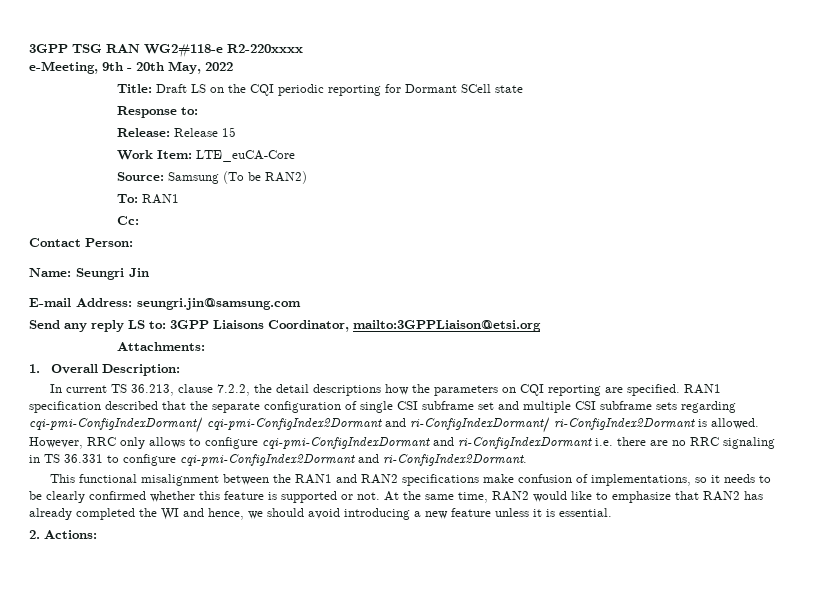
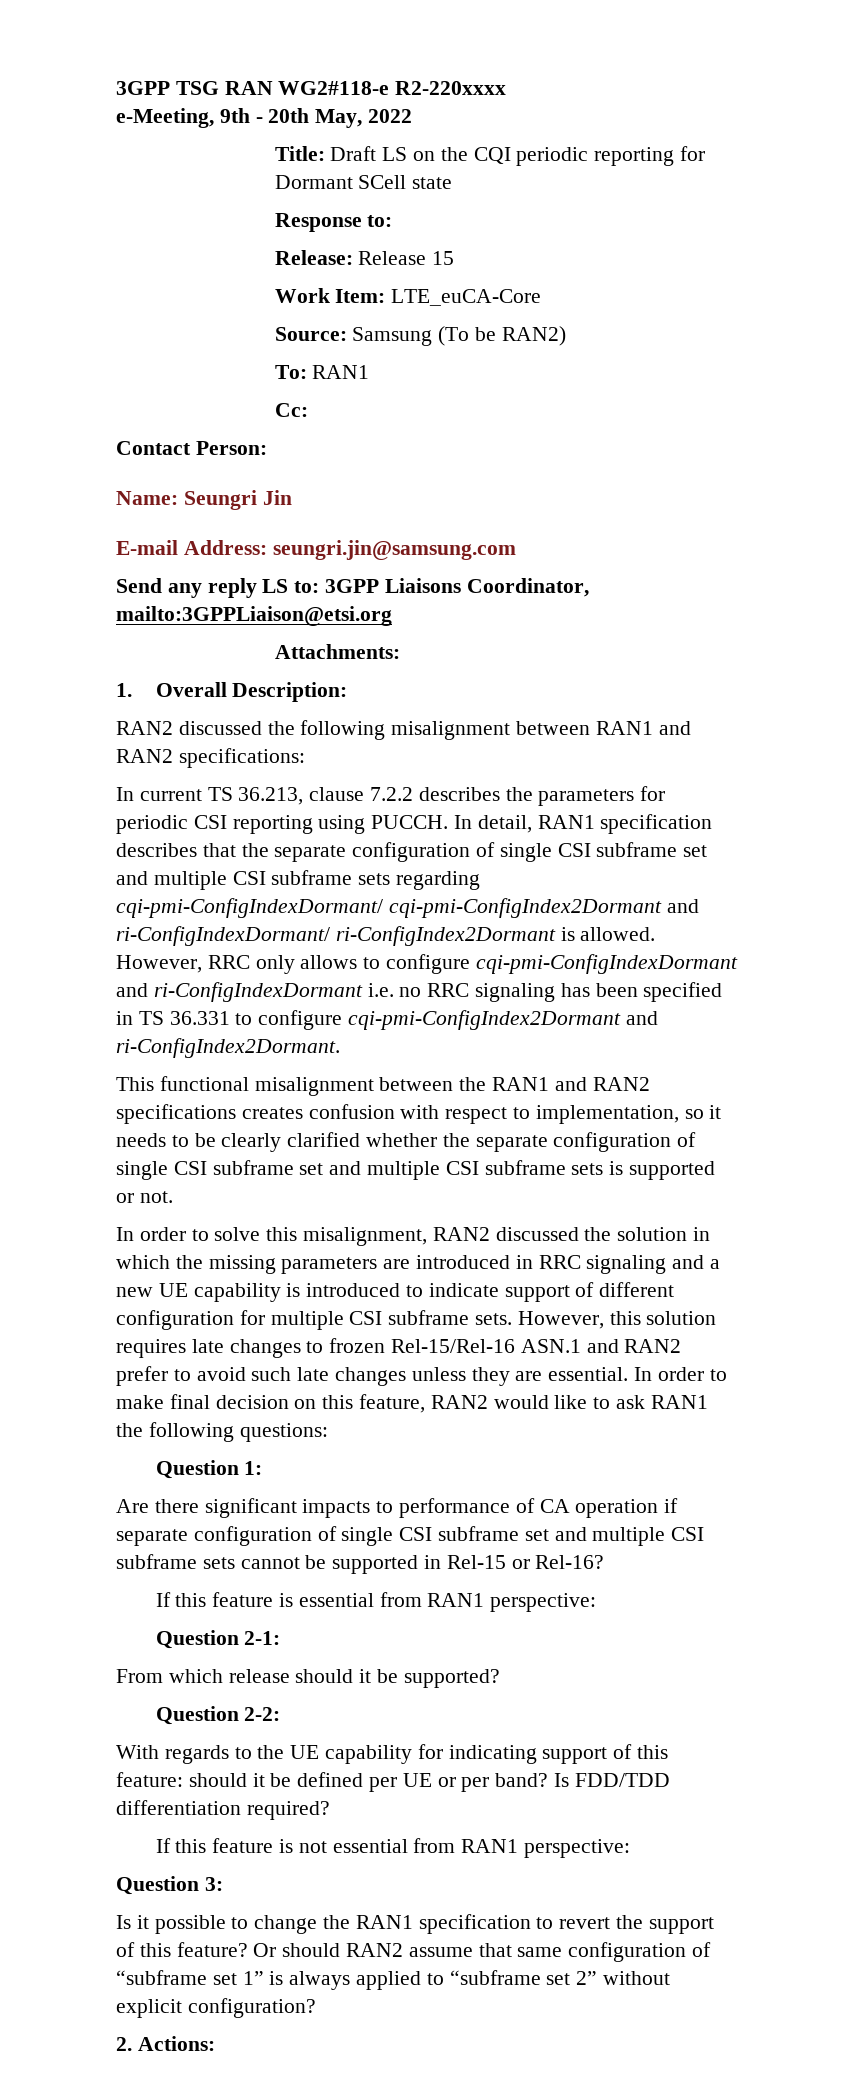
(180, 370) none -> [116,720,691,740] [116,748,305,768] // RAN2 discussed the following misalignment between RAN1 and RAN2 specifications:
[216,384,721,396] [29,401,158,413] 7.2.2, the detail descriptions how the parameters on CQI reporting are specified. RAN1 specification described -> [370,786,666,806] [116,814,713,834] [116,843,197,857] 7.2.2 describes the parameters for periodic CSI reporting using PUCCH. In detail, RAN1 specification describes
[617,437,668,446] there are -> (394, 990) none
(775, 443) none -> [560,982,723,1002] has been specified
[482,474,691,486] make confusion of implementations, -> [241,1104,679,1124] creates confusion with respect to implementation,
[89,491,763,503] [29,508,612,520] confirmed whether this feature is supported or not. At the same time, RAN2 would like to emphasize that RAN2 has already completed the WI and hence, we should avoid introducing a new feature unless it is essential. -> [287,1132,697,1152] [116,1160,716,1180] [116,1191,173,1203] [116,1227,711,1246] [116,1255,721,1274] [116,1282,675,1302] [116,1310,717,1330] [116,1338,682,1358] [116,1366,727,1386] [116,1394,708,1413] [116,1422,328,1442] [155,1460,263,1479] [116,1498,679,1518] [116,1526,705,1546] [116,1554,605,1574] [155,1592,597,1612] [155,1630,281,1649] [116,1669,500,1688] [155,1706,281,1725] [116,1744,669,1764] [116,1772,670,1792] [116,1800,330,1820] [155,1838,631,1858] [116,1876,223,1895] [116,1914,714,1934] [116,1942,712,1962] [116,1970,671,1990] [116,1998,316,2018] clarified whether the separate configuration of single CSI subframe set and multiple CSI subframe sets is supported or not. // In order to solve this misalignment, RAN2 discussed the solution in which the missing parameters are introduced in RRC signaling and a new UE capability is introduced to indicate support of different configuration for multiple CSI subframe sets. However, this solution requires late changes to frozen Rel-15/Rel-16 ASN.1 and RAN2 prefer to avoid such late changes unless they are essential. In order to make final decision on this feature, RAN2 would like to ask RAN1 the following questions: // Question 1: // Are there significant impacts to performance of CA operation if separate configuration of single CSI subframe set and multiple CSI subframe sets cannot be supported in Rel-15 or Rel-16? // If this feature is essential from RAN1 perspective: // Question 2-1: // From which release should it be supported? // Question 2-2: // With regards to the UE capability for indicating support of this feature: should it be defined per UE or per band? Is FDD/TDD differentiation required? // If this feature is not essential from RAN1 perspective: // Question 3: // Is it possible to change the RAN1 specification to revert the support of this feature? Or should RAN2 assume that same configuration of “subframe set 1” is always applied to “subframe set 2” without explicit configuration?

